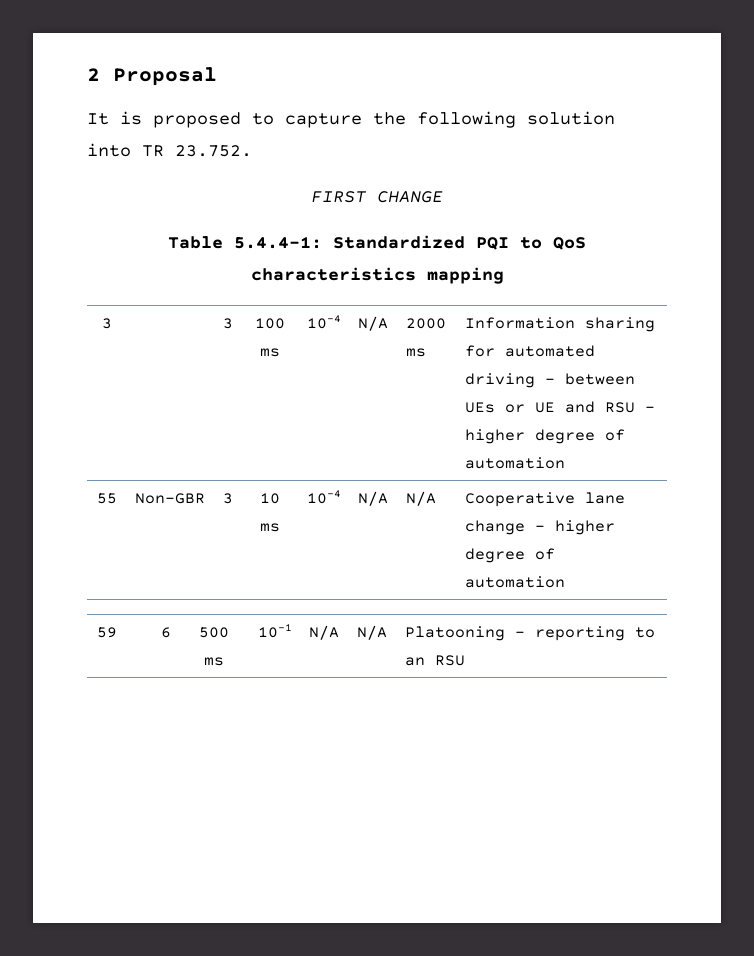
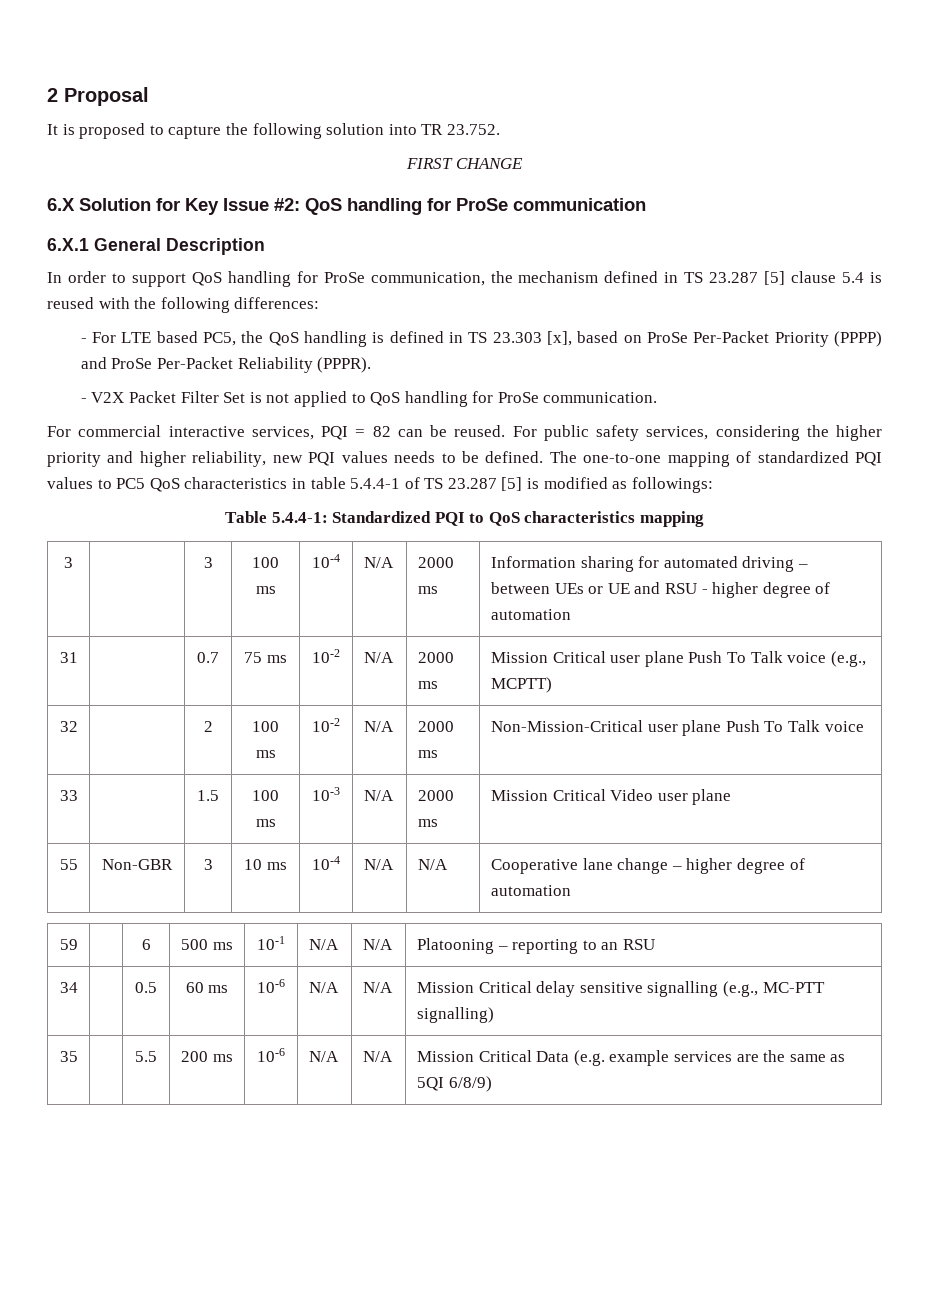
(443, 197) none -> [47,198,646,215] [47,238,265,255] [47,271,883,287] [47,297,320,313] [80,331,883,347] [80,357,372,373] [80,391,658,407] [47,425,882,441] [47,451,882,467] [47,477,713,493] // 6.X Solution for Key Issue #2: QoS handling for ProSe communication // 6.X.1 General Description // In order to support QoS handling for ProSe communication, the mechanism defined in TS 23.287 [5] clause 5.4 is reused with the following differences: // - For LTE based PC5, the QoS handling is defined in TS 23.303 [x], based on ProSe Per-Packet Priority (PPPP) and ProSe Per-Packet Reliability (PPPR). // - V2X Packet Filter Set is not applied to QoS handling for ProSe communication. // For commercial interactive services, PQI = 82 can be reused. For public safety services, considering the higher priority and higher reliability, new PQI values needs to be defined. The one-to-one mapping of standardized PQI values to PC5 QoS characteristics in table 5.4.4-1 of TS 23.287 [5] is modified as followings:
(565, 463) none -> [59,652,78,663] [197,652,219,663] [244,652,287,663] [312,649,340,663] [363,652,394,663] [417,652,454,663] [417,681,438,689] [490,651,866,667] [490,677,552,693] [59,721,78,732] [203,721,213,732] [252,721,279,732] [255,750,276,758] [312,718,340,732] [363,721,394,732] [417,721,454,732] [417,750,438,758] [490,720,864,736] [59,790,78,801] [197,790,219,801] [252,790,279,801] [255,819,276,827] [312,787,340,801] [363,790,394,801] [417,790,454,801] [417,819,438,827] [490,789,732,805] // 31 | | 0.7 | 75 ms | 10-2 | N/A | 2000 ms | Mission Critical user plane Push To Talk voice (e.g., MCPTT) // 32 | | 2 | 100 ms | 10-2 | N/A | 2000 ms | Non-Mission-Critical user plane Push To Talk voice // 33 | | 1.5 | 100 ms | 10-3 | N/A | 2000 ms | Mission Critical Video user plane
(465, 660) none -> [59,982,78,993] [135,982,157,993] [185,982,229,993] [257,979,285,993] [308,982,339,993] [362,982,393,993] [416,981,825,997] [416,1007,494,1023] [59,1051,78,1062] [135,1051,157,1062] [181,1051,233,1062] [257,1048,285,1062] [308,1051,339,1062] [362,1051,393,1062] [416,1050,846,1066] [416,1076,492,1092] // 34 | | 0.5 | 60 ms | 10-6 | N/A | N/A | Mission Critical delay sensitive signalling (e.g., MC-PTT signalling) // 35 | | 5.5 | 200 ms | 10-6 | N/A | N/A | Mission Critical Data (e.g. example services are the same as 5QI 6/8/9)

